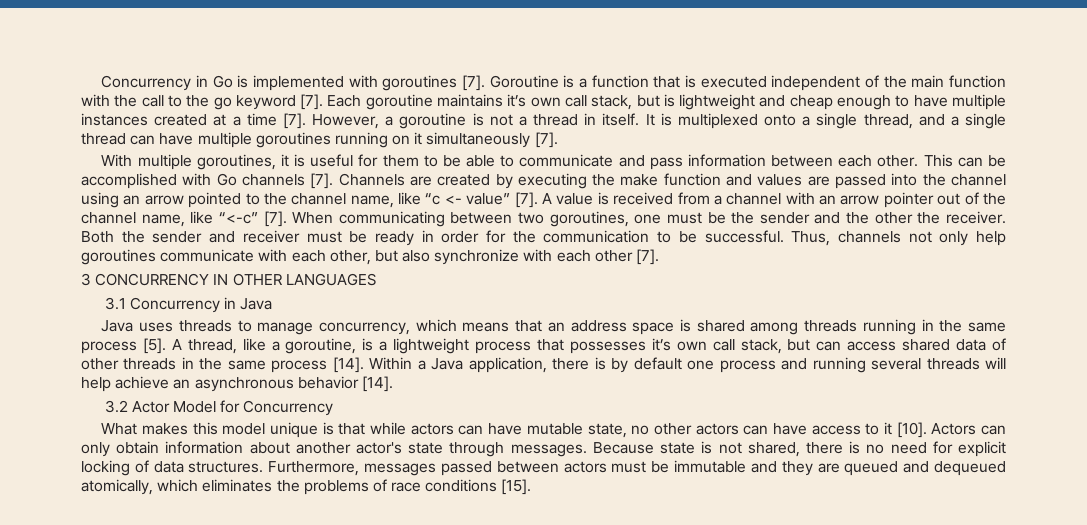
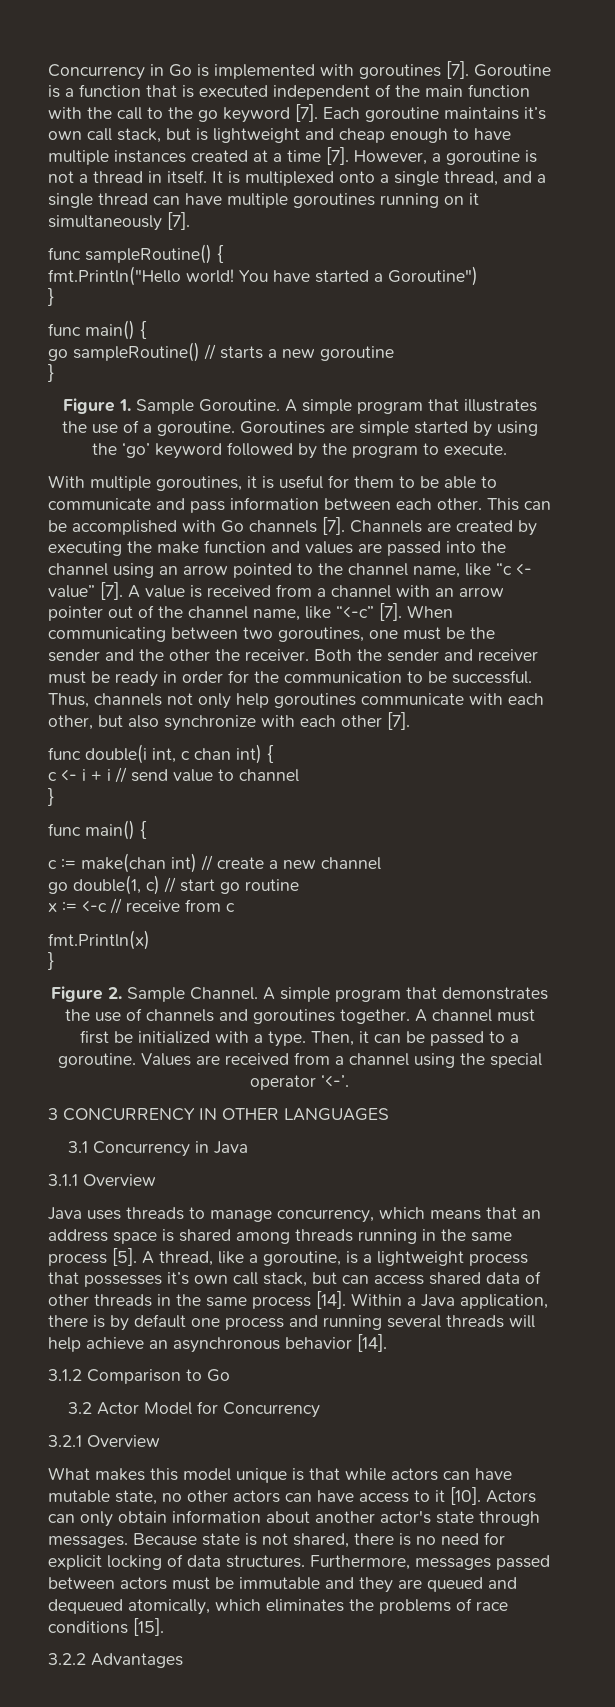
(558, 140) none -> [48,244,224,264] [48,266,478,286] [48,288,54,306] [48,320,147,340] [48,342,394,362] [48,364,54,382] [62,398,537,414] [61,420,538,437] [92,442,507,459] // func sampleRoutine() { // fmt.Println("Hello world! You have started a Goroutine") // } // func main() { // go sampleRoutine() // starts a new goroutine // } // Figure 1. Sample Goroutine. A simple program that illustrates the use of a goroutine. Goroutines are simple started by using the ‘go’ keyword followed by the program to execute.
(660, 257) none -> [48,744,274,764] [48,767,299,783] [48,788,54,806] [48,820,147,840] [48,853,381,873] [48,875,299,895] [48,898,235,914] [48,930,150,950] [48,952,54,970] [51,986,548,1002] [64,1008,535,1024] [80,1030,519,1047] [57,1052,542,1068] [250,1074,349,1090] // func double(i int, c chan int) { // c <- i + i // send value to channel // } // func main() { // c := make(chan int) // create a new channel // go double(1, c) // start go routine // x := <-c // receive from c // fmt.Println(x) // } // Figure 2. Sample Channel. A simple program that demonstrates the use of channels and goroutines together. A channel must first be initialized with a type. Then, it can be passed to a goroutine. Values are received from a channel using the special operator ‘<-’.
(273, 304) none -> [48,1174,156,1186] // 3.1.1 Overview
(393, 384) none -> [48,1369,230,1384] // 3.1.2 Comparison to Go
(334, 408) none -> [48,1435,160,1447] // 3.2.1 Overview
(532, 487) none -> [48,1653,183,1668] // 3.2.2 Advantages

